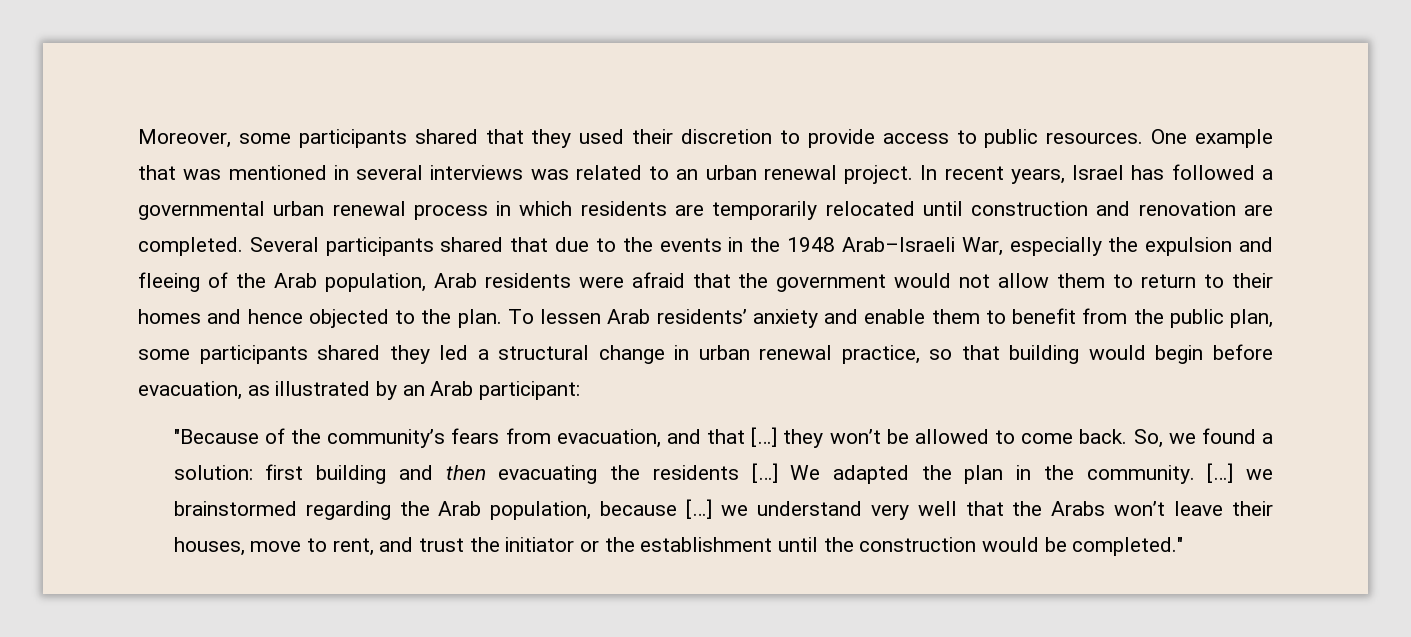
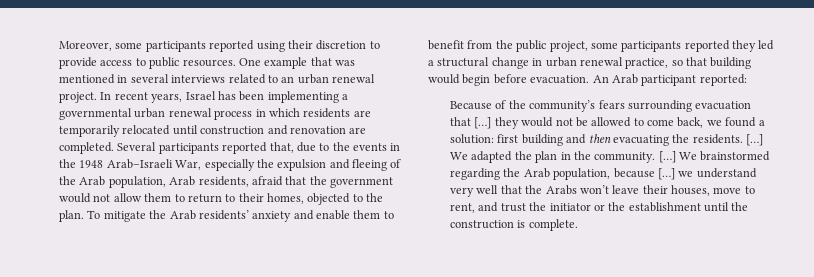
[414,129,625,148] shared that they used -> [209,40,285,52] reported using
[530,169,569,180] was -> (226, 79) none
[1171,164,1255,180] followed -> [239,91,339,103] been implementing
[440,237,549,252] shared that -> [222,142,294,154] reported that,
[484,273,624,288] residents were -> [198,176,249,187] residents,
[138,309,303,324] homes and hence -> [267,193,304,204] homes,
[540,309,601,324] lessen -> [103,210,167,222] mitigate the
[1230,309,1273,328] [138,345,381,364] plan, some participants shared -> [549,40,730,52] project, some participants reported
[138,381,581,400] [173,429,259,444] evacuation, as illustrated by an Arab participant: // "Because -> [530,74,747,86] [450,101,493,110] evacuation. An Arab participant reported: // Because
[505,428,701,448] from evacuation, and -> [627,100,752,112] surrounding evacuation
[829,429,881,444] won’t -> [521,117,573,127] would not
[1079,429,1163,448] back. So, -> [677,117,704,128] back,
[652,465,739,480] residents -> [692,134,743,144] residents.
[1246,469,1273,480] we -> [679,152,698,160] We
[982,537,1184,556] would be completed." -> [517,219,578,231] is complete.

